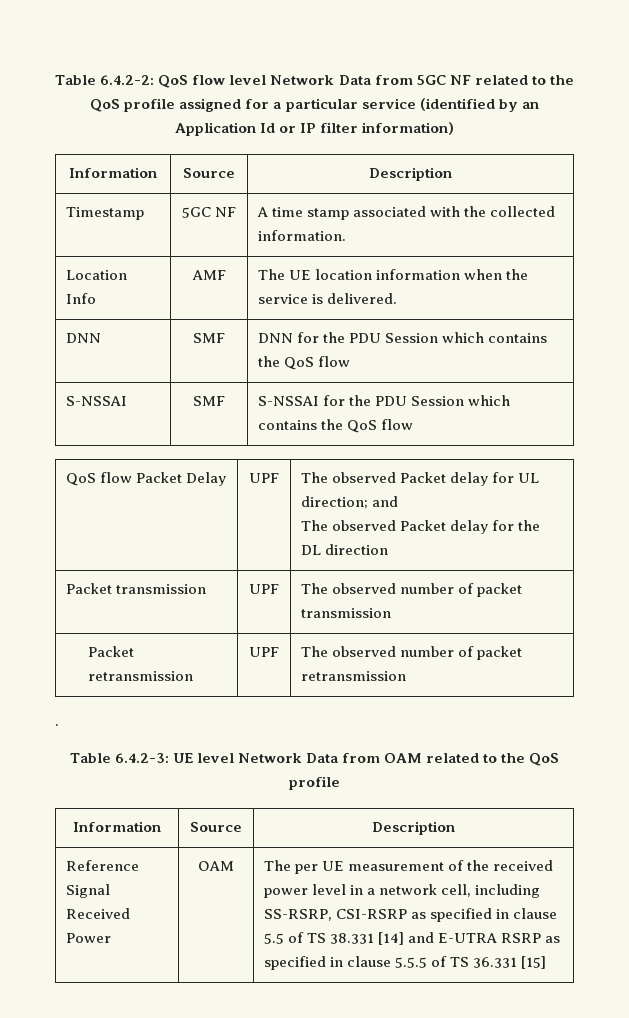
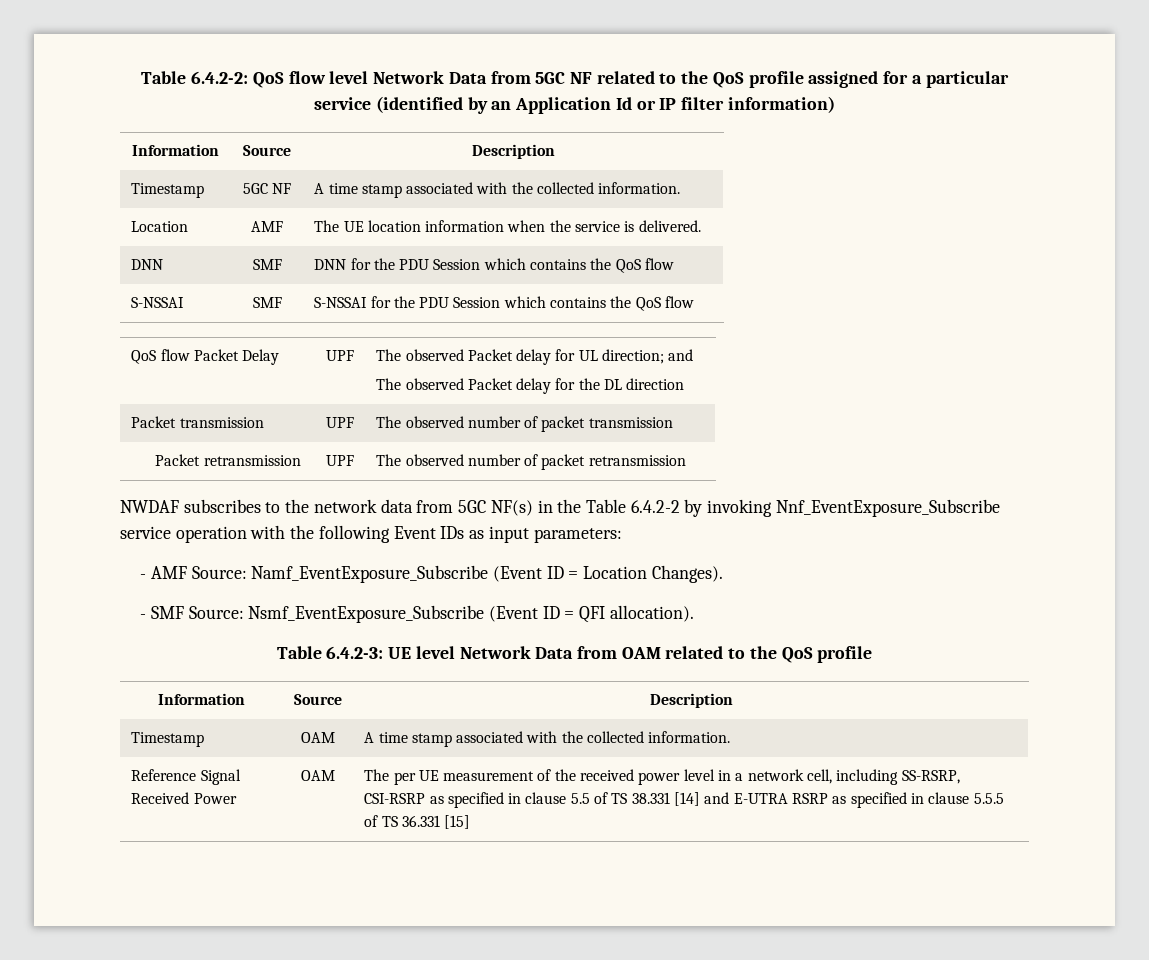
[65,293,96,304] Info -> (189, 226) none
[55,724,59,726] . -> [120,499,1000,517] [120,525,622,543] [140,565,723,583] [140,605,694,623] NWDAF subscribes to the network data from 5GC NF(s) in the Table 6.4.2-2 by invoking Nnf_EventExposure_Subscribe service operation with the following Event IDs as input parameters: // - AMF Source: Namf_EventExposure_Subscribe (Event ID = Location Changes). // - SMF Source: Nsmf_EventExposure_Subscribe (Event ID = QFI allocation).
(455, 828) none -> [131,732,205,747] [301,732,335,743] [364,731,731,747] // Timestamp | OAM | A time stamp associated with the collected information.

